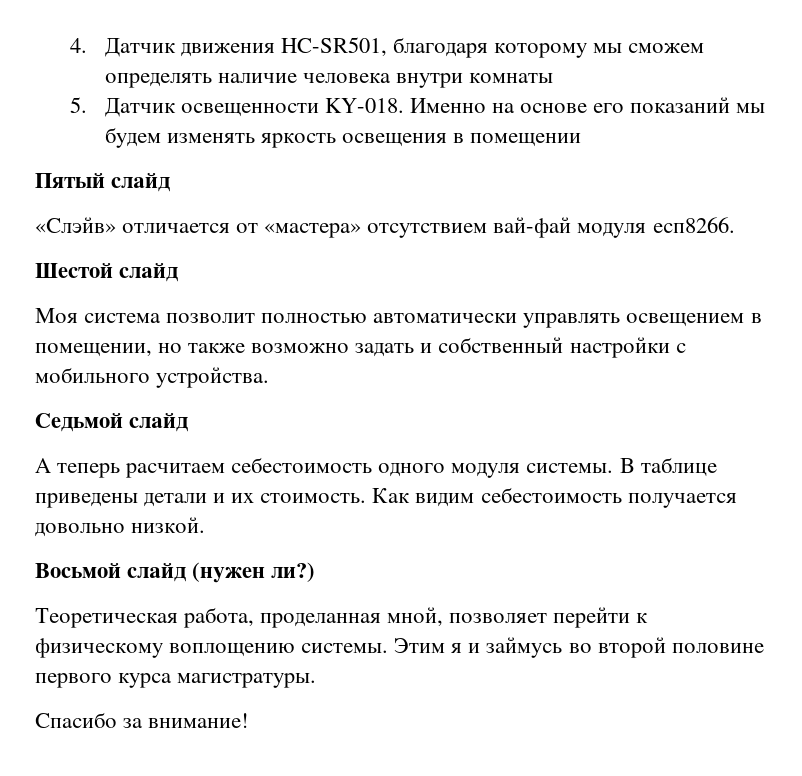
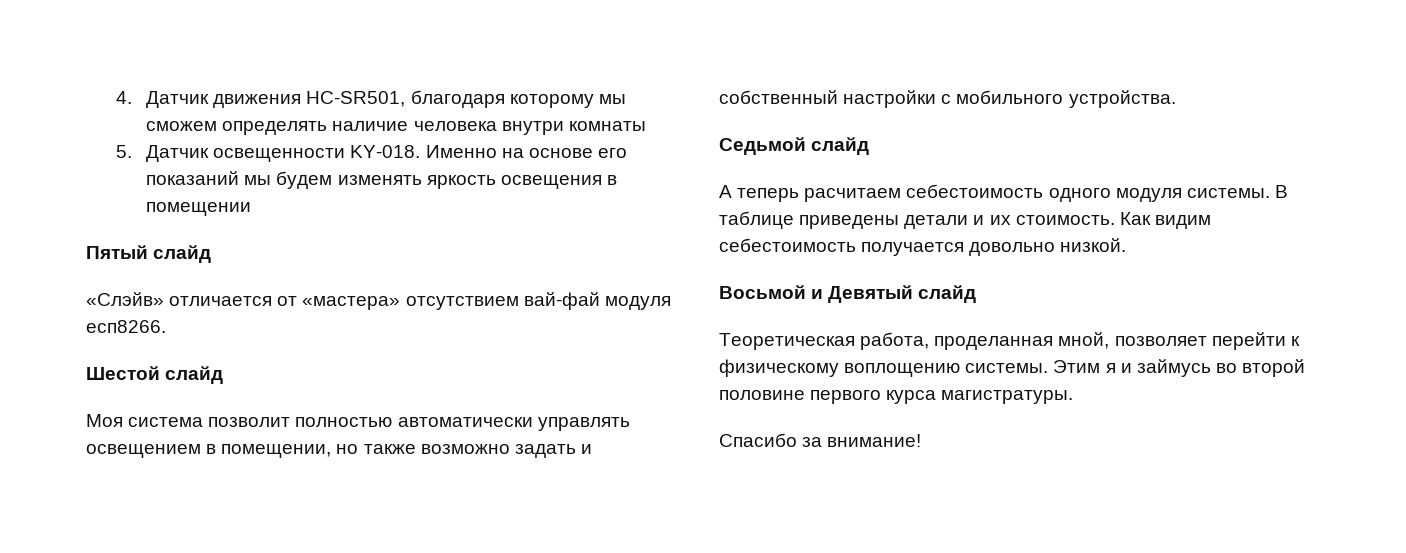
[127,562,316,583] слайд (нужен ли?) -> [811,285,977,303] и Девятый слайд

